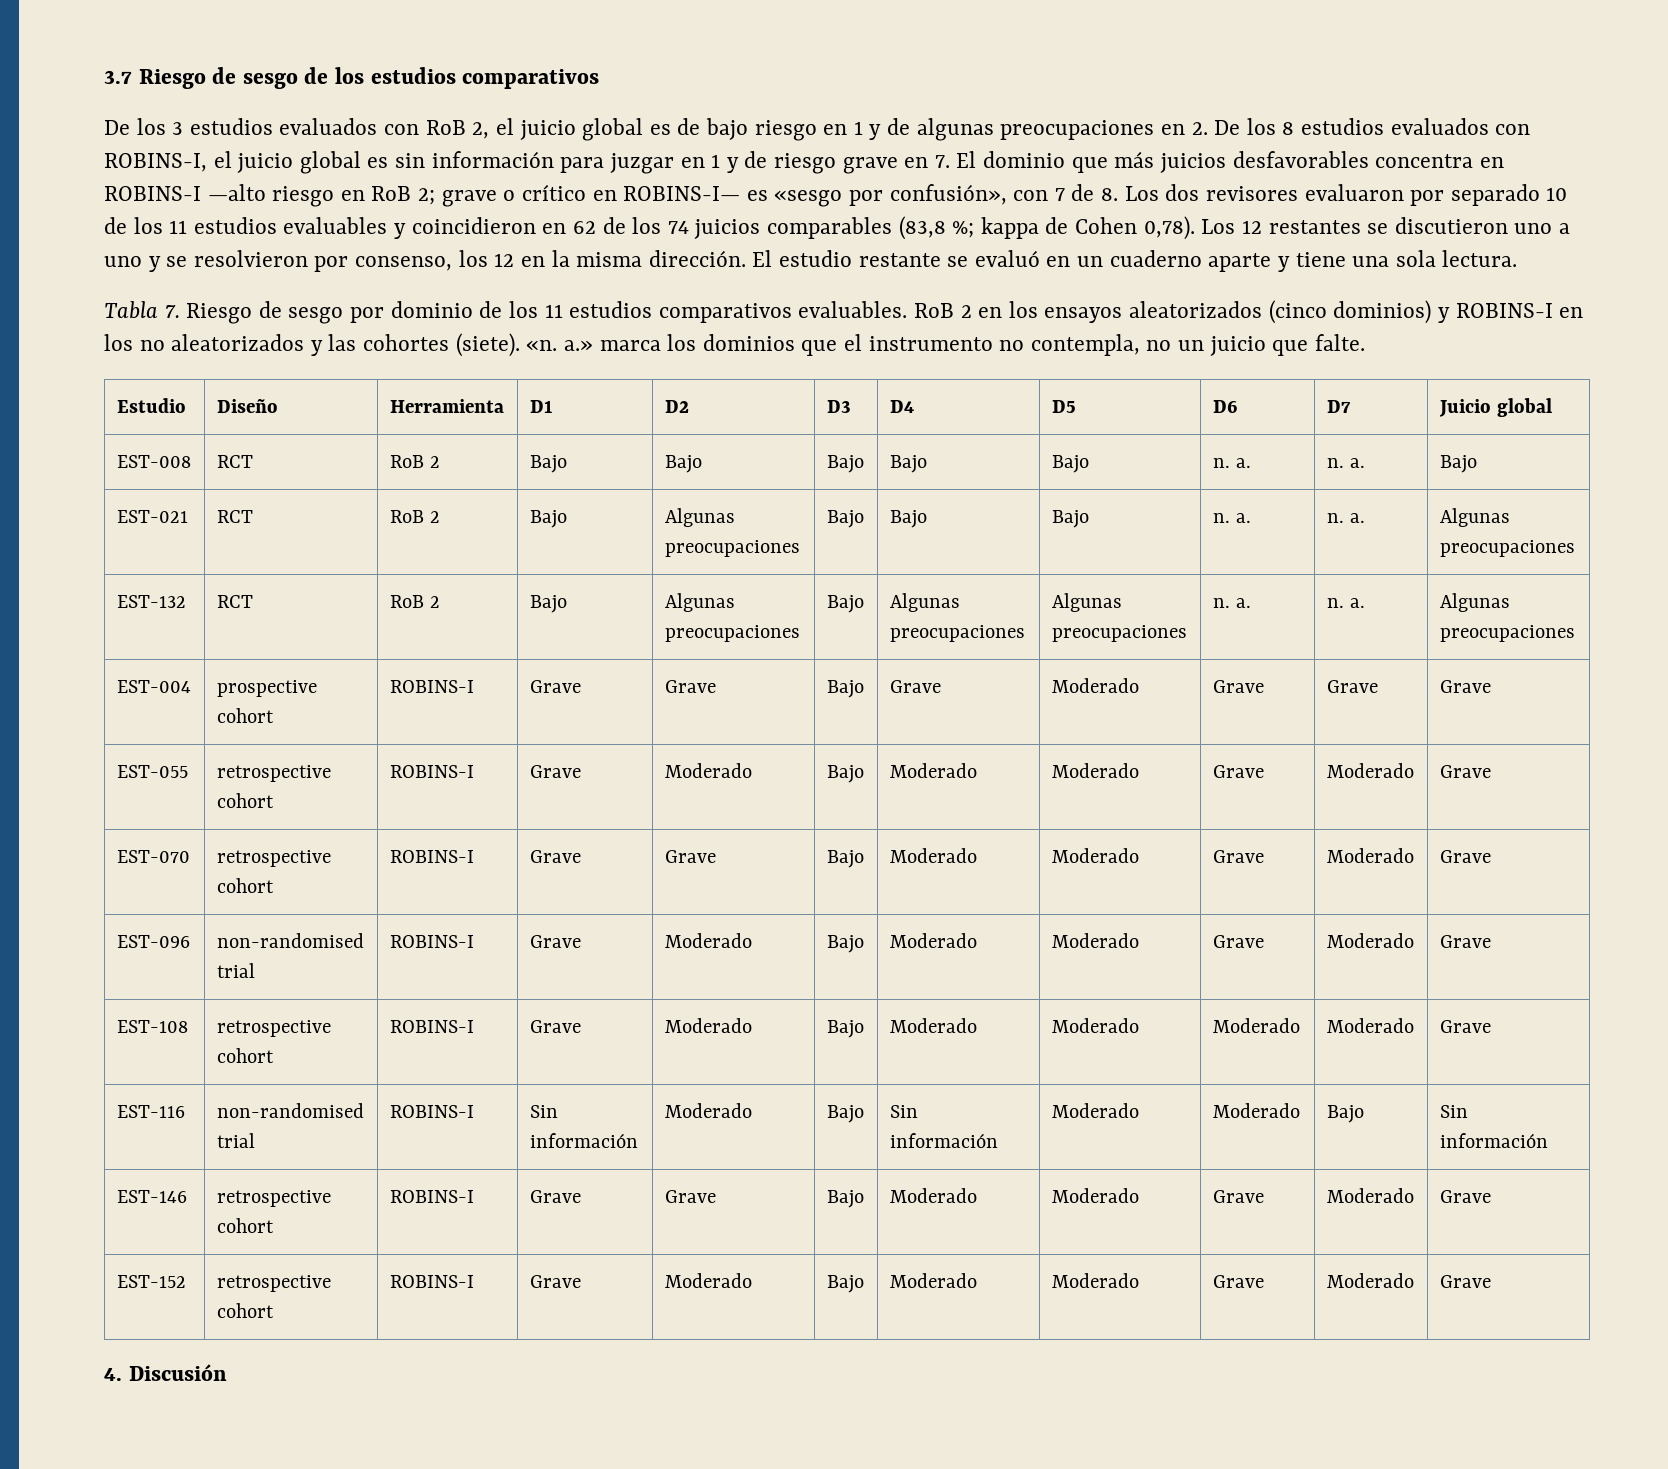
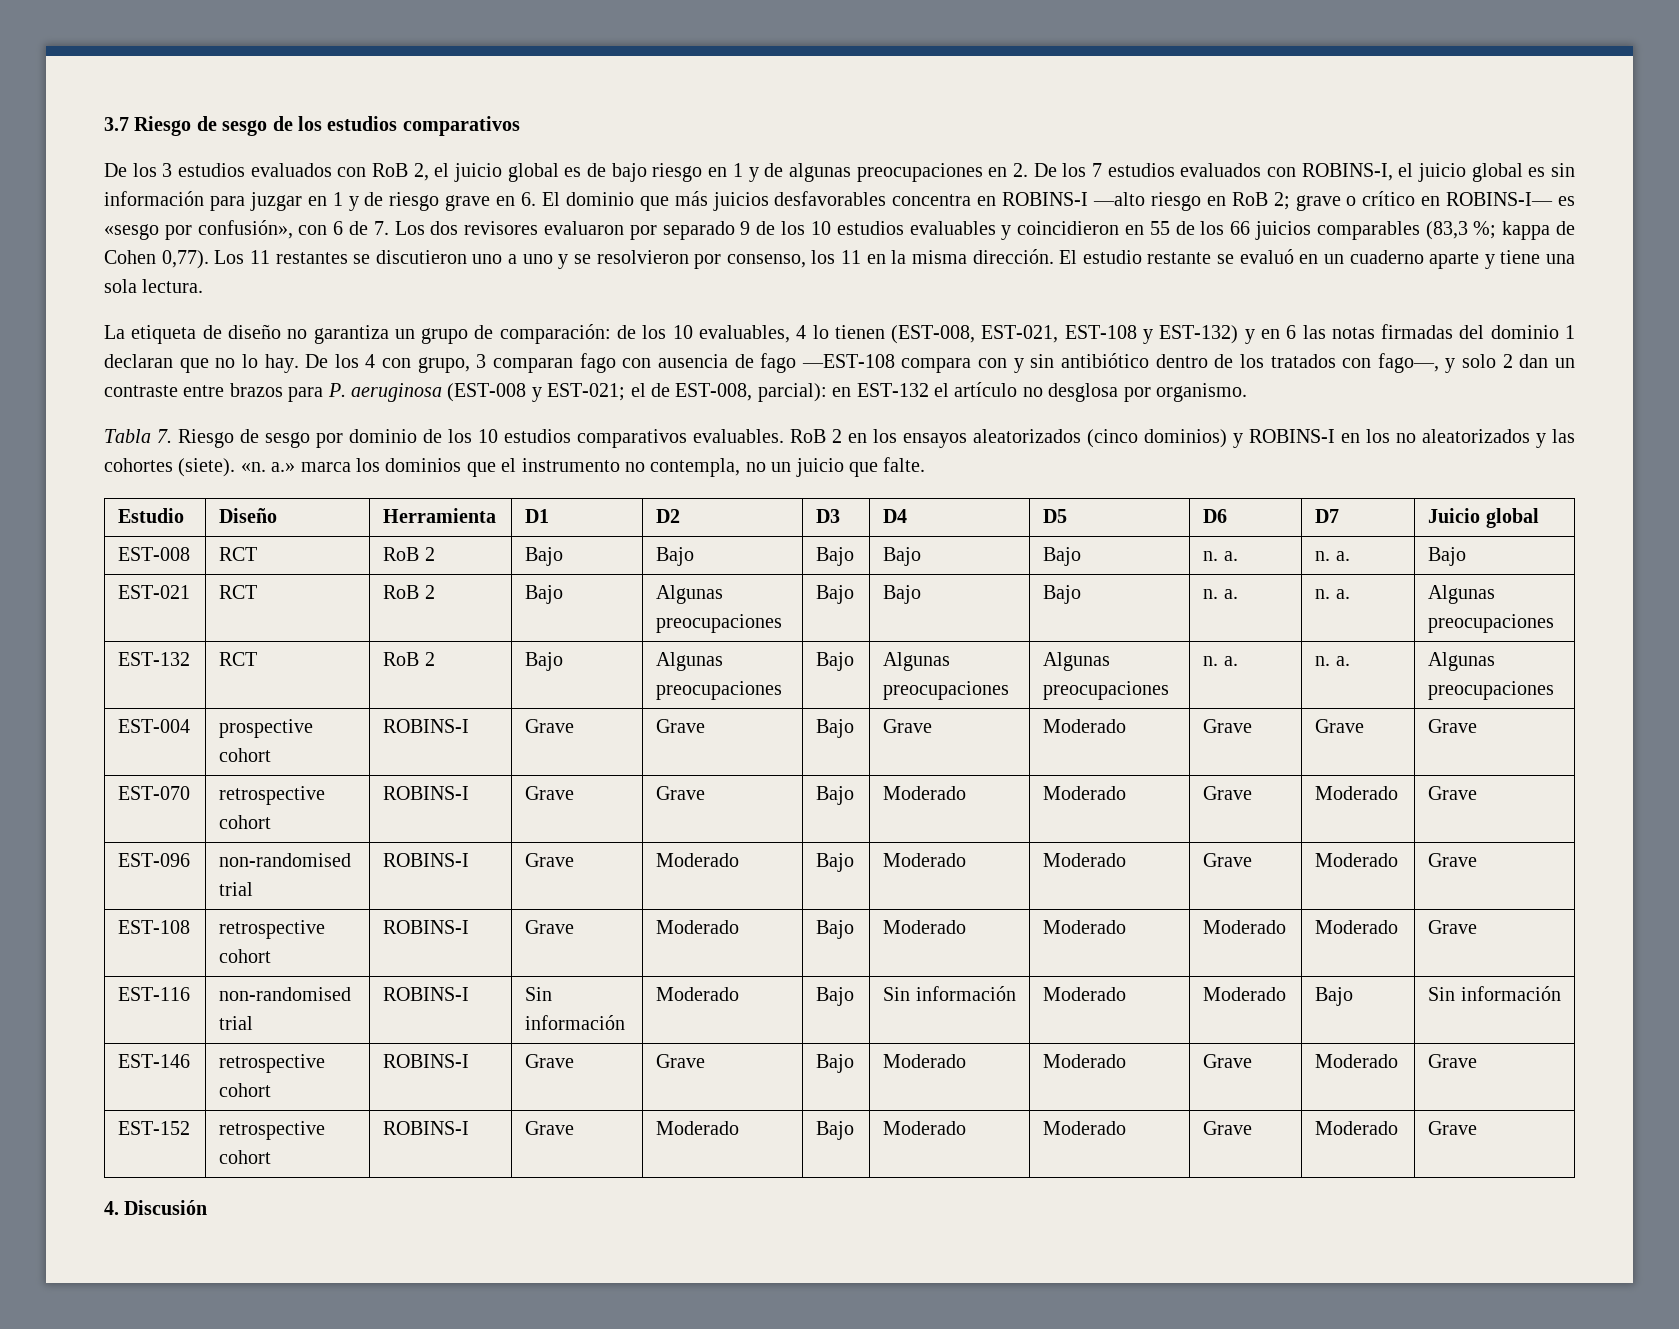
[1282,122,1295,135] 8 -> [1091,163,1102,177] 7
[934,155,950,168] 7. -> [521,192,536,206] 6.
[1054,184,1119,201] 7 de 8. -> [333,221,389,235] 6 de 7.
[1546,187,1568,201] [104,217,188,234] 10 de los 11 -> [740,221,831,235] 9 de los 10
[572,217,689,234] 62 de los 74 -> [1149,221,1251,235] 55 de los 66
[898,216,946,240] (83,8 -> [1425,221,1468,240] (83,3
[1143,216,1262,240] 0,78). Los 12 -> [161,250,270,269] 0,77). Los 11
[494,253,515,267] 12 -> [841,250,861,264] 11
(1518, 258) none -> [104,324,1575,344] [104,353,1576,373] [104,382,1247,402] // La etiqueta de diseño no garantiza un grupo de comparación: de los 10 evaluables, 4 lo tienen (EST-008, EST-021, EST-108 y EST-132) y en 6 las notas firmadas del dominio 1 declaran que no lo hay. De los 4 con grupo, 3 comparan fago con ausencia de fago —EST-108 compara con y sin antibiótico dentro de los tratados con fago—, y solo 2 dan un contraste entre brazos para P. aeruginosa (EST-008 y EST-021; el de EST-008, parcial): en EST-132 el artículo no desglosa por organismo.
[544,304,563,318] 11 -> [478,429,498,443] 10
[116,765,188,778] [216,765,331,782] [216,793,274,808] [389,765,474,778] [529,765,581,778] [664,763,752,778] [826,765,864,783] [889,763,977,778] [1051,763,1139,778] [1212,765,1264,778] [1326,763,1414,778] [1439,765,1491,778] // EST-055 | retrospective cohort | ROBINS-I | Grave | Moderado | Bajo | Moderado | Moderado | Grave | Moderado | Grave -> (1478, 726) none

